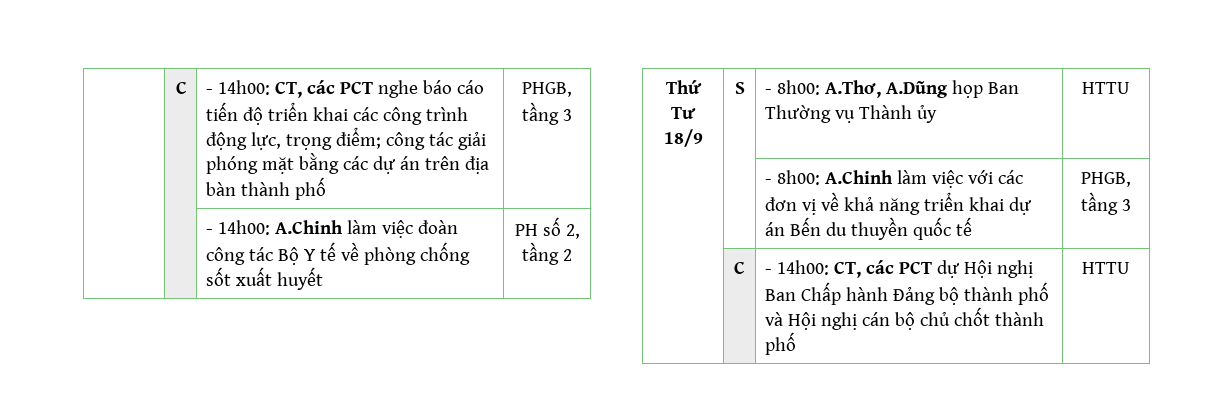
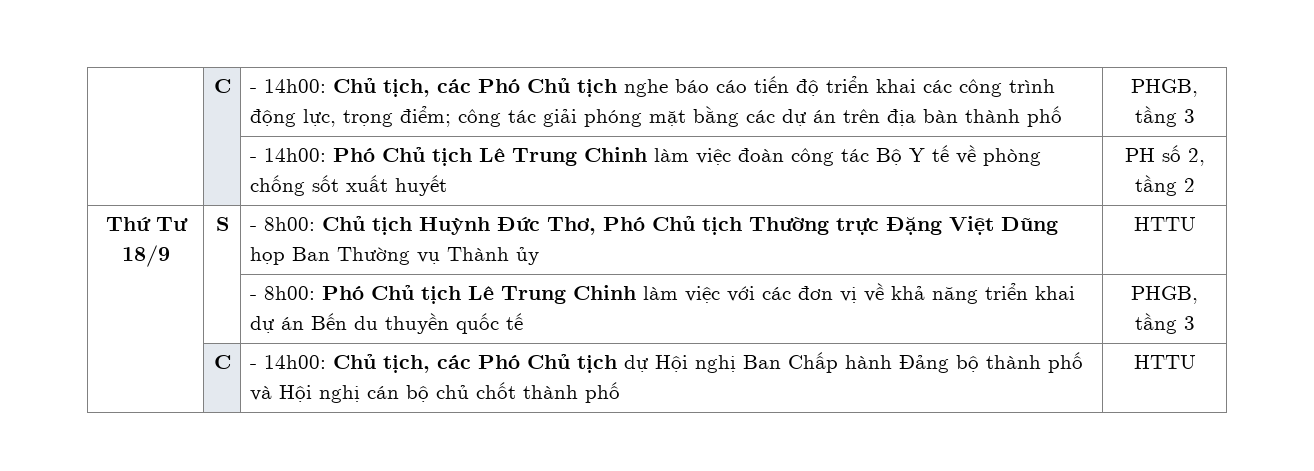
[175,81,187,94] [206,80,374,98] | C | - 14h00: CT, các PCT -> [214,79,232,93] [249,78,617,97] | C | - 14h00: Chủ tịch, các Phó Chủ tịch
[275,220,344,234] A.Chinh -> [332,147,647,166] Phó Chủ tịch Lê Trung Chinh
[825,80,949,98] A.Thơ, A.Dũng -> [321,216,1058,235] Chủ tịch Huỳnh Đức Thơ, Phó Chủ tịch Thường trực Đặng Việt Dũng
[825,170,894,184] A.Chinh -> [321,285,636,304] Phó Chủ tịch Lê Trung Chinh
[834,260,933,278] CT, các PCT -> [332,354,617,373] Chủ tịch, các Phó Chủ tịch

